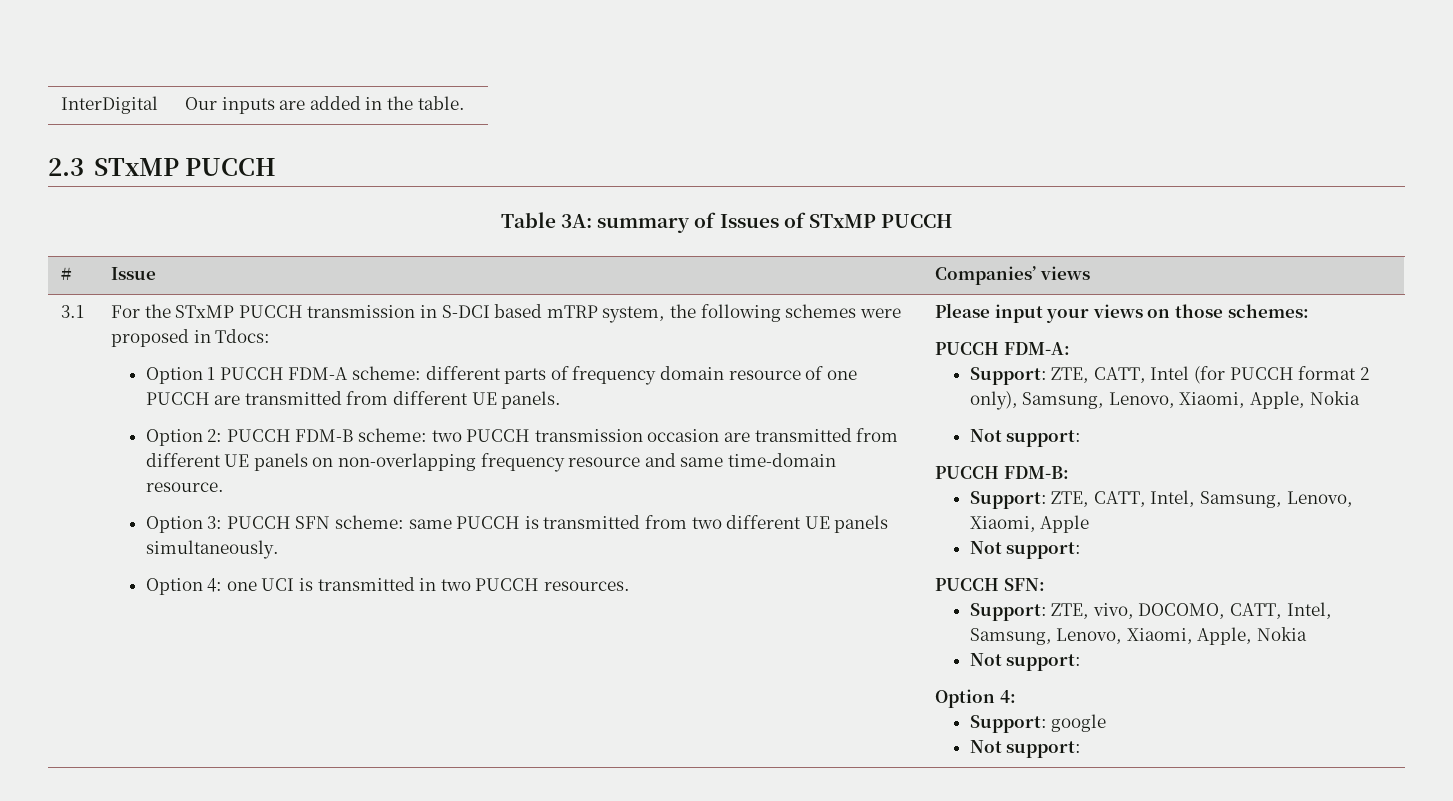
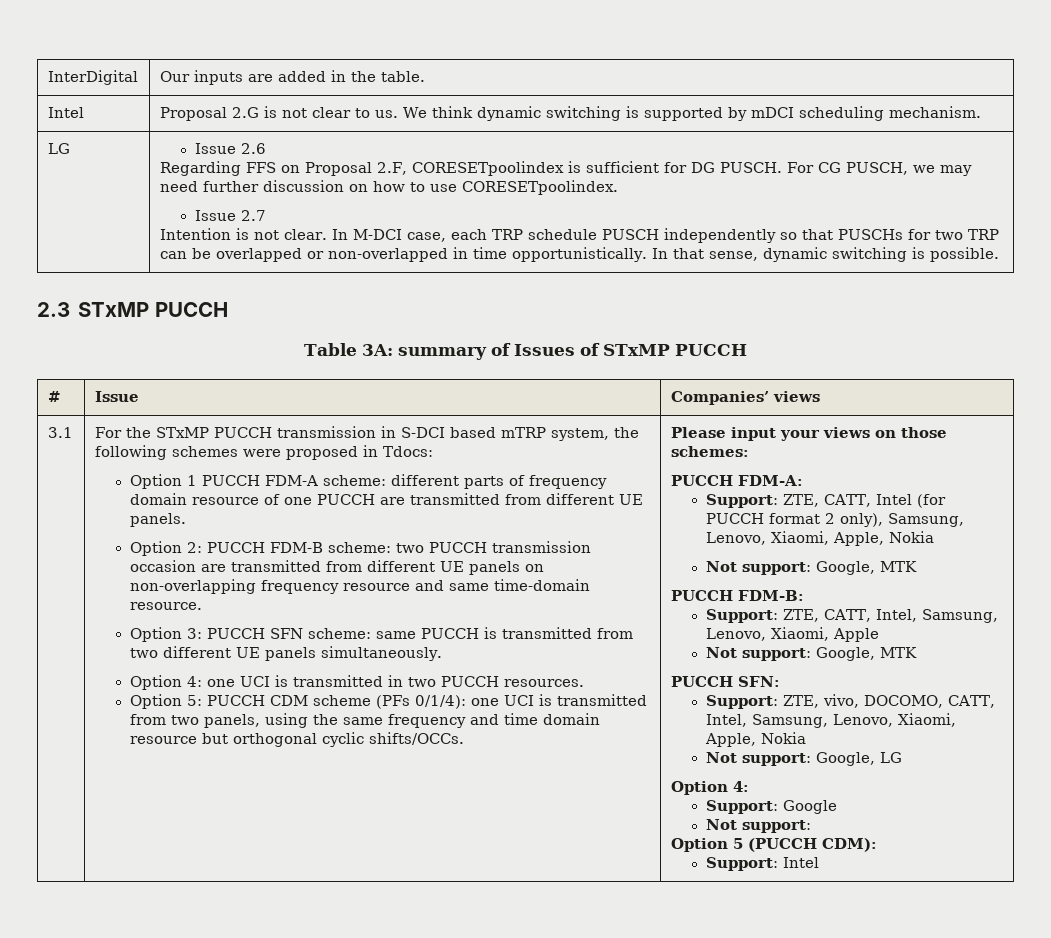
(465, 103) none -> [47,107,84,118] [159,106,981,121] [47,143,70,154] [194,143,266,154] [159,161,972,176] [159,180,618,195] [194,210,266,221] [159,228,999,243] [159,247,999,262] // Intel | Proposal 2.G is not clear to us. We think dynamic switching is supported by mDCI scheduling mechanism. // LG | Issue 2.6 // Regarding FFS on Proposal 2.F, CORESETpoolindex is sufficient for DG PUSCH. For CG PUSCH, we may need further discussion on how to use CORESETpoolindex. // Issue 2.7 // Intention is not clear. In M-DCI case, each TRP schedule PUSCH independently so that PUSCHs for two TRP can be overlapped or non-overlapped in time opportunistically. In that sense, dynamic switching is possible.
(631, 586) none -> [129,694,647,709] [129,713,600,728] [129,732,464,747] // Option 5: PUCCH CDM scheme (PFs 0/1/4): one UCI is transmitted from two panels, using the same frequency and time domain resource but orthogonal cyclic shifts/OCCs.
(1082, 438) none -> [815,561,917,575] Google, MTK
(1082, 550) none -> [815,647,917,661] Google, MTK
(1082, 662) none -> [815,752,902,766] Google, LG
[1051,714,1107,732] [969,740,1082,758] google // Not support: -> [782,800,837,814] [705,819,811,833] [670,838,877,852] [705,857,819,871] Google // Not support: // Option 5 (PUCCH CDM): // Support: Intel

